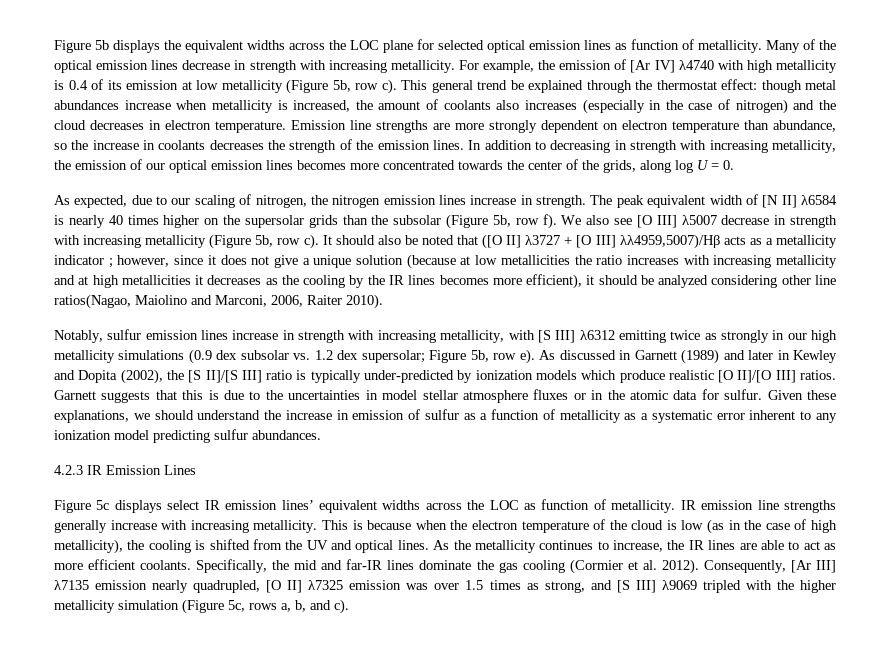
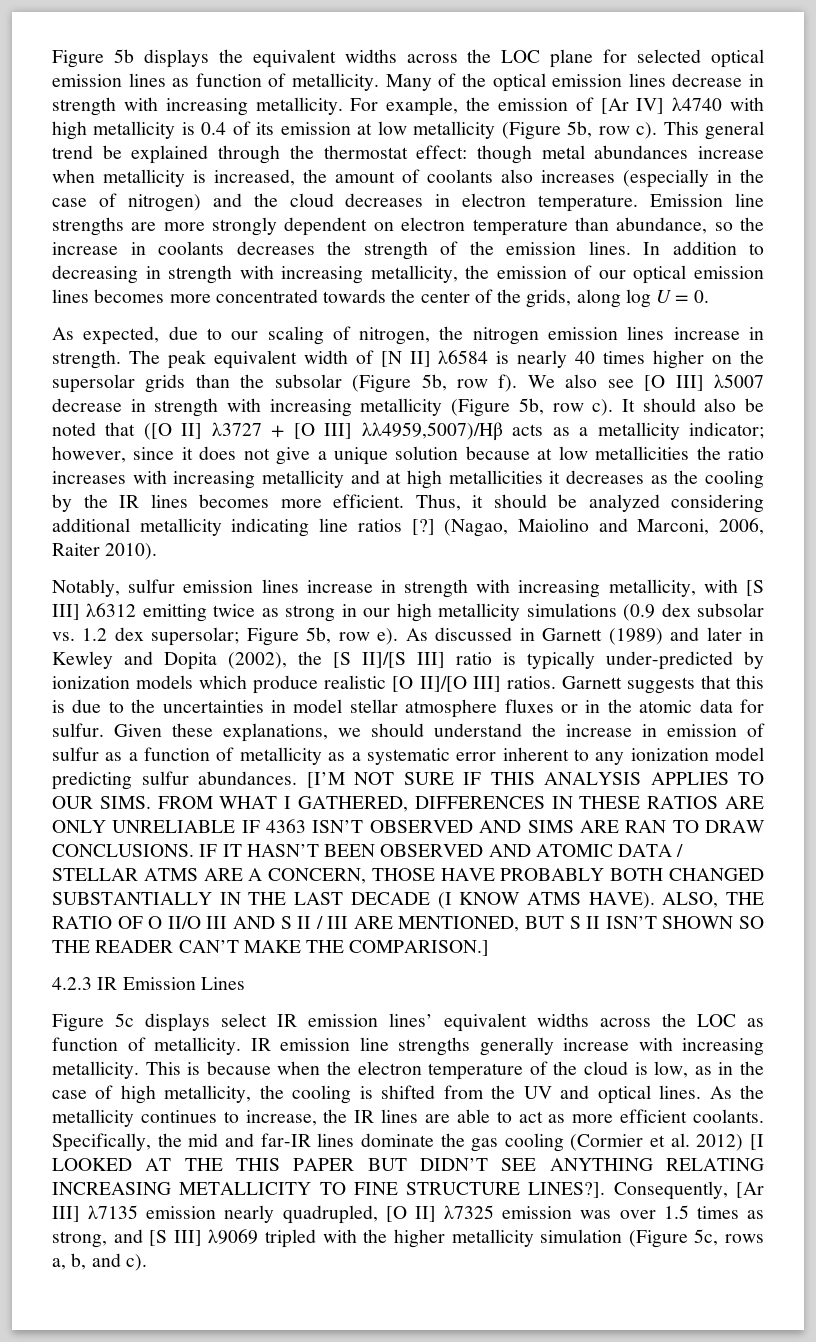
[54,255,113,268] indicator ; -> [688,422,764,439] indicator;
[406,254,456,269] (because -> [465,446,530,460] because
[526,274,583,289] efficient), -> [333,494,461,511] efficient. Thus,
[781,275,836,285] [54,294,131,309] other line ratios(Nagao, -> [52,518,509,537] additional metallicity indicating line ratios [?] (Nagao,
[720,330,769,343] strongly -> [285,605,336,622] strong
(321, 435) none -> [306,772,764,788] [52,796,764,812] [52,819,766,833] [52,844,684,857] [52,868,764,884] [52,892,764,909] [52,916,765,932] [52,940,490,956] [I’M NOT SURE IF THIS ANALYSIS APPLIES TO OUR SIMS. FROM WHAT I GATHERED, DIFFERENCES IN THESE RATIOS ARE ONLY UNRELIABLE IF 4363 ISN’T OBSERVED AND SIMS ARE RAN TO DRAW CONCLUSIONS. IF IT HASN’T BEEN OBSERVED AND ATOMIC DATA / STELLAR ATMS ARE A CONCERN, THOSE HAVE PROBABLY BOTH CHANGED SUBSTANTIALLY IN THE LAST DECADE (I KNOW ATMS HAVE). ALSO, THE RATIO OF O II/O III AND S II / III ARE MENTIONED, BUT S II ISN’T SHOWN SO THE READER CAN’T MAKE THE COMPARISON.]
[681,519,725,534] low (as -> [654,1061,712,1078] low, as
[54,539,123,554] metallicity), -> [164,1085,252,1103] metallicity,
[661,559,699,574] 2012). -> [696,1134,764,1151] [52,1158,764,1171] [52,1182,606,1198] 2012) [I LOOKED AT THE THIS PAPER BUT DIDN’T SEE ANYTHING RELATING INCREASING METALLICITY TO FINE STRUCTURE LINES?].

